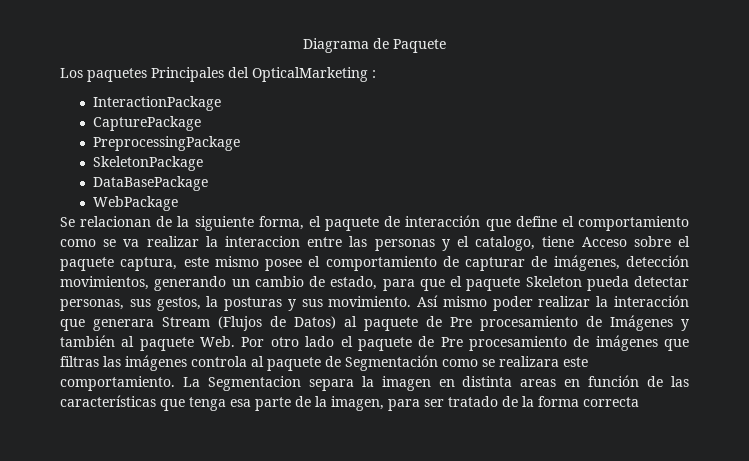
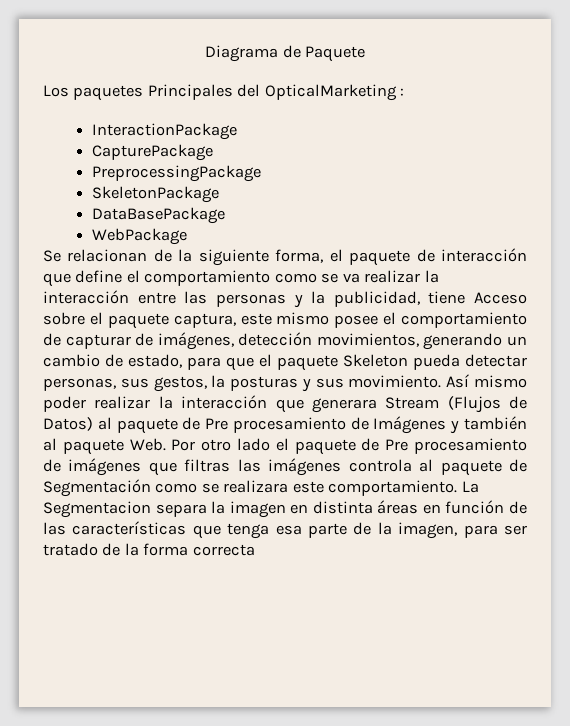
[225,236,300,247] interaccion -> [43,290,129,304] interacción
[456,236,536,251] el catalogo, -> [311,291,420,307] la publicidad,
[520,379,557,387] areas -> [377,500,419,514] áreas

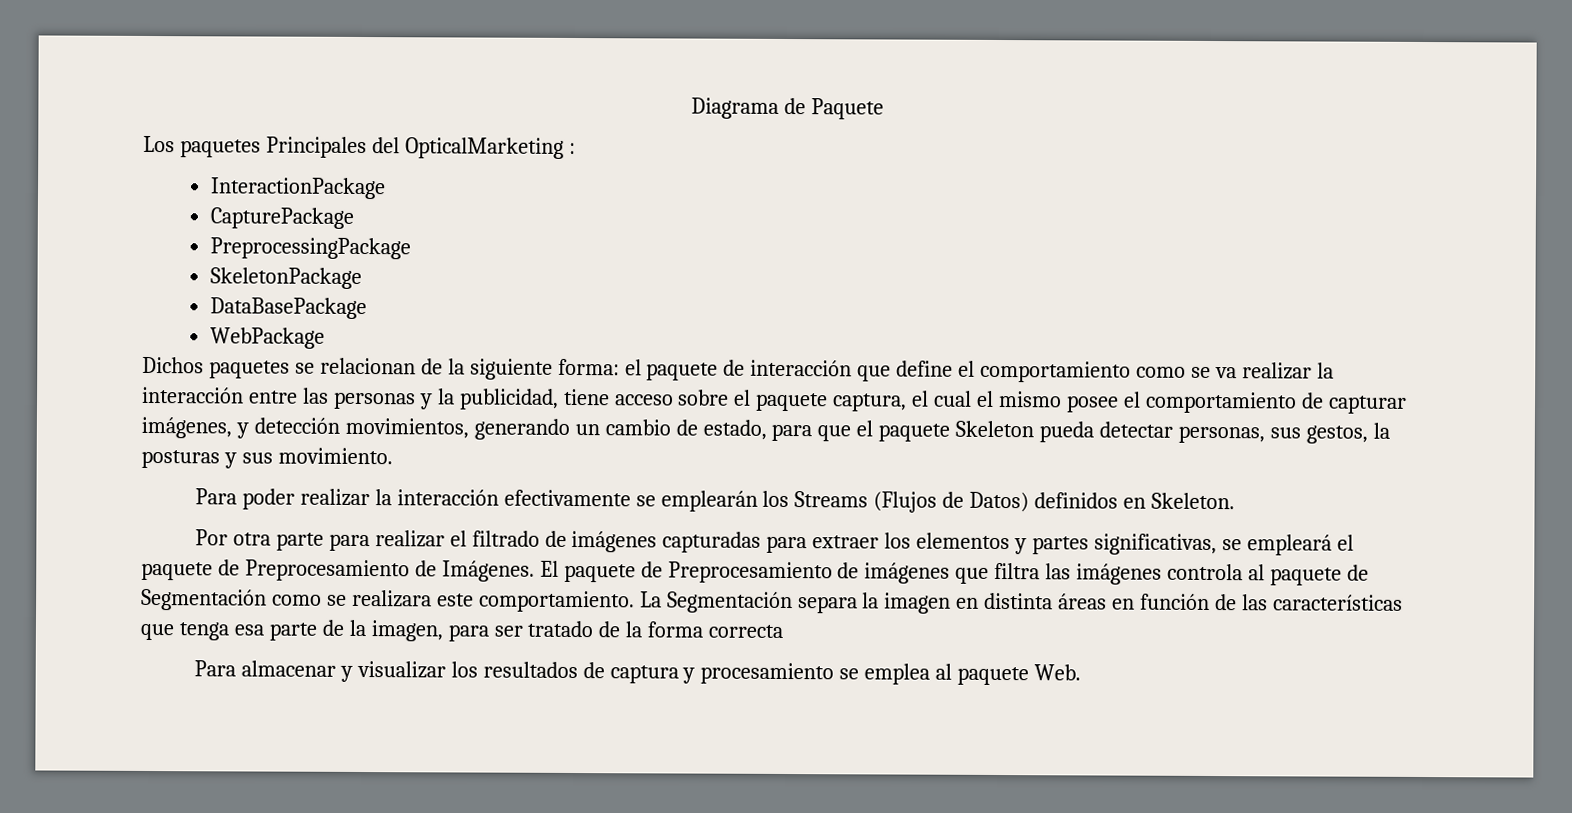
[43,250,61,262] Se -> [142,356,315,379] Dichos paquetes se
[275,249,324,263] forma, -> [557,358,620,376] forma:
[474,292,527,304] Acceso -> [614,394,674,406] acceso
[240,313,272,325] este -> [912,390,995,407] el cual el
[135,332,234,350] de imágenes, -> [141,416,249,439] imágenes, y
[446,374,527,388] Así mismo -> [194,488,237,505] // Para
[275,396,527,413] [43,416,527,434] [43,438,528,455] que generara Stream (Flujos de Datos) al paquete de Pre procesamiento de Imágenes y también al paquete Web. Por otro lado el paquete de Pre procesamiento -> [503,489,1236,513] [194,529,1354,556] [141,559,833,584] efectivamente se emplearán los Streams (Flujos de Datos) definidos en Skeleton. // Por otra parte para realizar el filtrado de imágenes capturadas para extraer los elementos y partes significativas, se empleará el paquete de Preprocesamiento de Imágenes. El paquete de Preprocesamiento
[184,459,231,472] filtras -> [994,562,1041,580] filtra
[43,501,151,518] Segmentacion -> [666,591,793,614] Segmentación
(255, 550) none -> [193,660,1082,686] // Para almacenar y visualizar los resultados de captura y procesamiento se emplea al paquete Web.

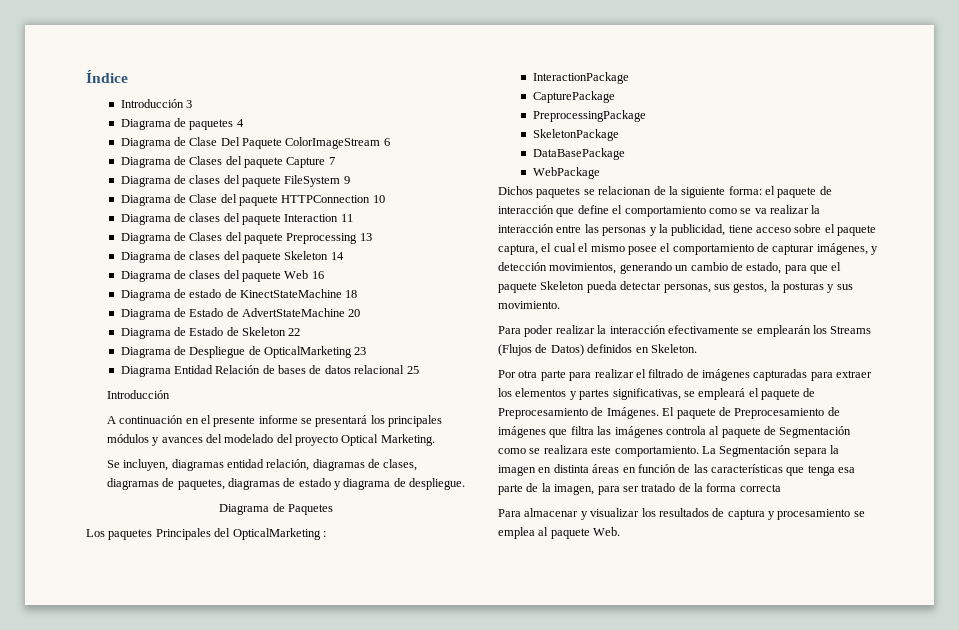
[691,97,884,120] Diagrama de Paquete -> [86,70,128,83] [120,99,192,108] [120,118,244,130] [120,137,390,149] [120,156,335,168] [120,175,350,187] [120,194,385,206] [120,213,353,225] [120,232,372,244] [120,251,344,263] [120,270,324,282] [120,289,358,301] [120,308,361,320] [120,327,301,339] [120,346,367,358] [120,365,419,377] [106,390,170,399] [106,415,443,427] [106,434,435,446] [106,459,418,471] [106,478,466,490] [219,503,333,515] Índice // Introducción 3 // Diagrama de paquetes 4 // Diagrama de Clase Del Paquete ColorImageStream 6 // Diagrama de Clases del paquete Capture 7 // Diagrama de clases del paquete FileSystem 9 // Diagrama de Clase del paquete HTTPConnection 10 // Diagrama de clases del paquete Interaction 11 // Diagrama de Clases del paquete Preprocessing 13 // Diagrama de clases del paquete Skeleton 14 // Diagrama de clases del paquete Web 16 // Diagrama de estado de KinectStateMachine 18 // Diagrama de Estado de AdvertStateMachine 20 // Diagrama de Estado de Skeleton 22 // Diagrama de Despliegue de OpticalMarketing 23 // Diagrama Entidad Relación de bases de datos relacional 25 // Introducción // A continuación en el presente informe se presentará los principales módulos y avances del modelado del proyecto Optical Marketing. // Se incluyen, diagramas entidad relación, diagramas de clases, diagramas de paquetes, diagramas de estado y diagrama de despliegue. // Diagrama de Paquetes

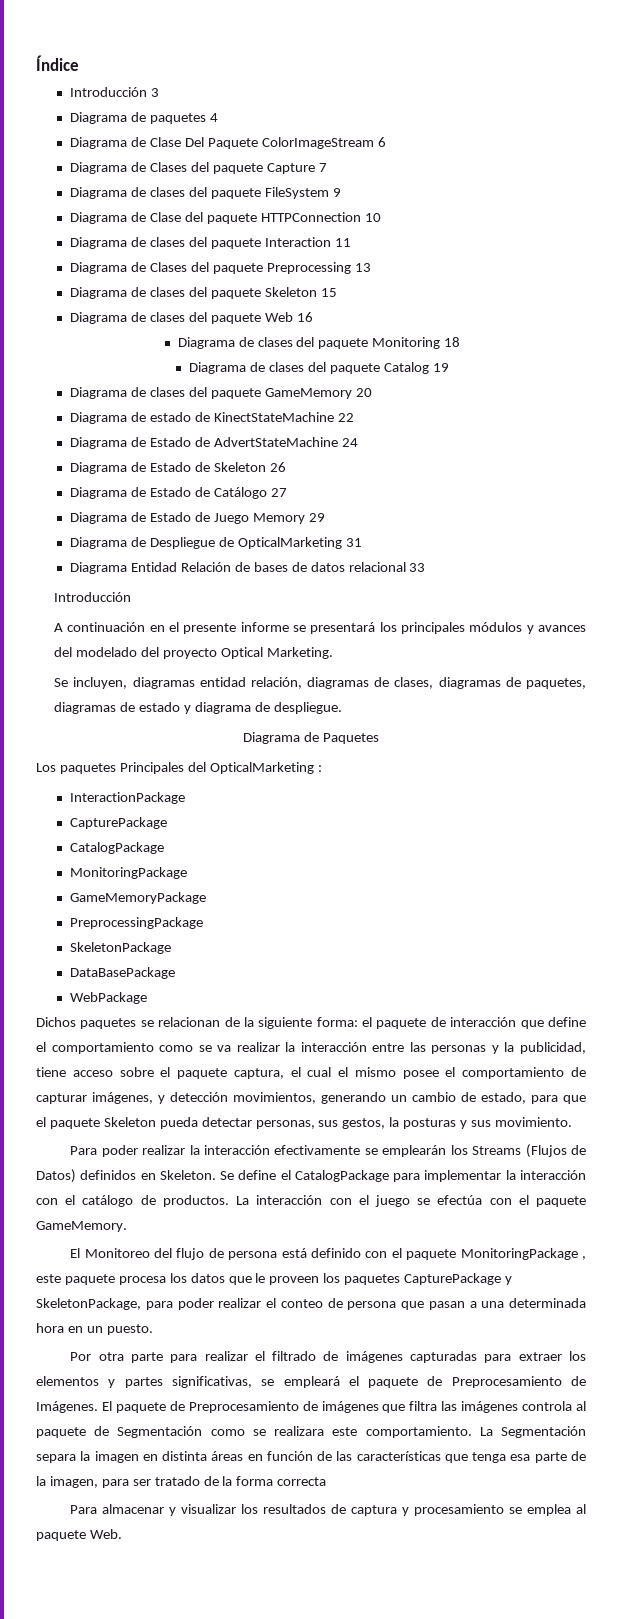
[330,252,344,260] 14 -> [320,288,337,297] 15
(324, 275) none -> [177,337,461,349] [189,362,449,374] [70,387,372,399] // Diagrama de clases del paquete Monitoring 18 // Diagrama de clases del paquete Catalog 19 // Diagrama de clases del paquete GameMemory 20
[345,290,358,298] 18 -> [337,413,354,422] 22
[348,309,361,317] 20 -> [341,438,358,447] 24
[288,328,301,336] 22 -> [269,462,286,472] [70,487,287,499] [70,512,325,524] 26 // Diagrama de Estado de Catálogo 27 // Diagrama de Estado de Juego Memory 29
[354,347,367,355] 23 -> [345,538,362,547] 31
[406,366,419,374] 25 -> [409,563,426,572] 33
(615, 97) none -> [70,842,165,854] [70,867,188,879] [70,892,207,904] // CatalogPackage // MonitoringPackage // GameMemoryPackage
(697, 348) none -> [220,1170,586,1182] [36,1195,586,1207] [36,1221,127,1232] [70,1248,586,1260] [36,1273,513,1285] [36,1298,586,1310] [36,1323,153,1335] Se define el CatalogPackage para implementar la interacción con el catálogo de productos. La interacción con el juego se efectúa con el paquete GameMemory. // El Monitoreo del flujo de persona está definido con el paquete MonitoringPackage , este paquete procesa los datos que le proveen los paquetes CapturePackage y SkeletonPackage, para poder realizar el conteo de persona que pasan a una determinada hora en un puesto.

